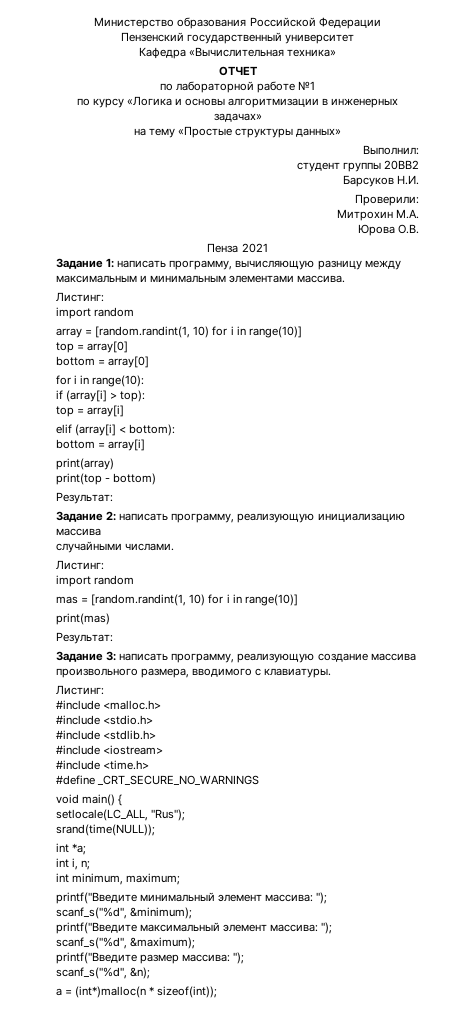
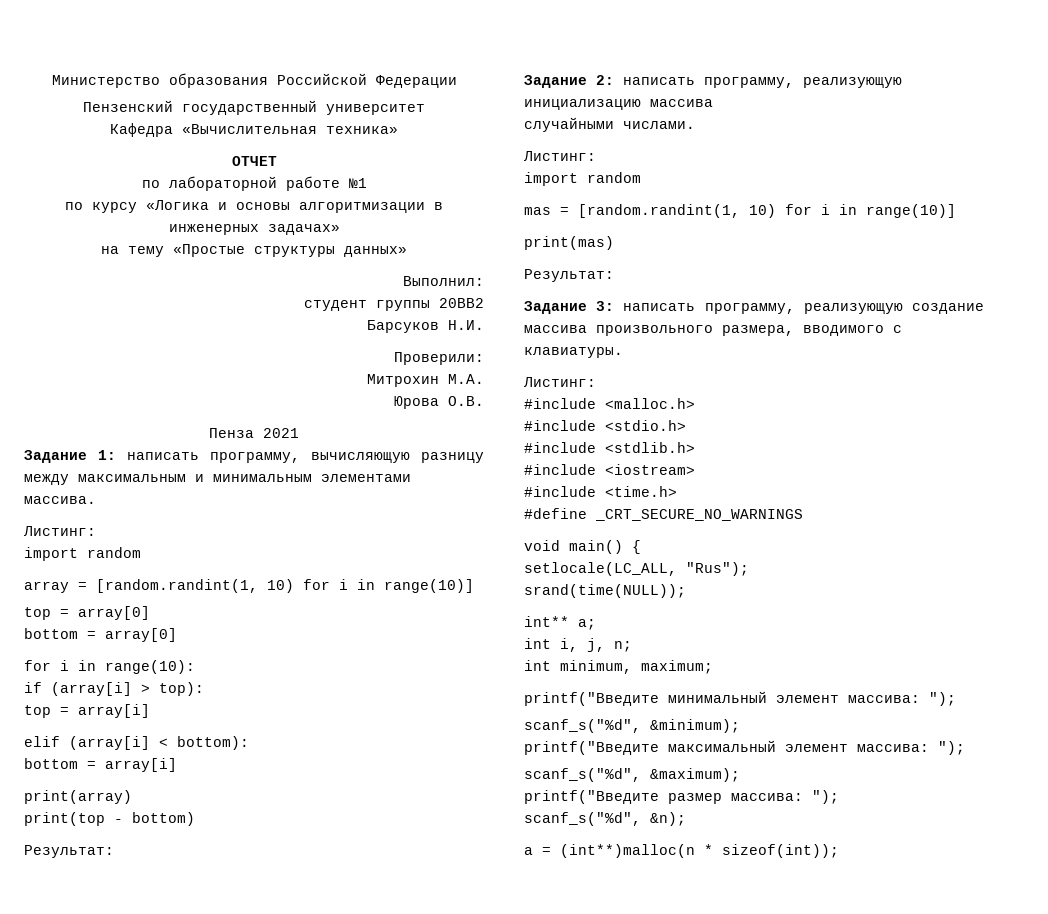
[56,843,87,855] int *a; -> [524,616,596,630] int** a;
(79, 864) none -> [587,638,605,652] j,
[75,986,147,998] (int*)malloc(n -> [560,844,695,858] (int**)malloc(n

